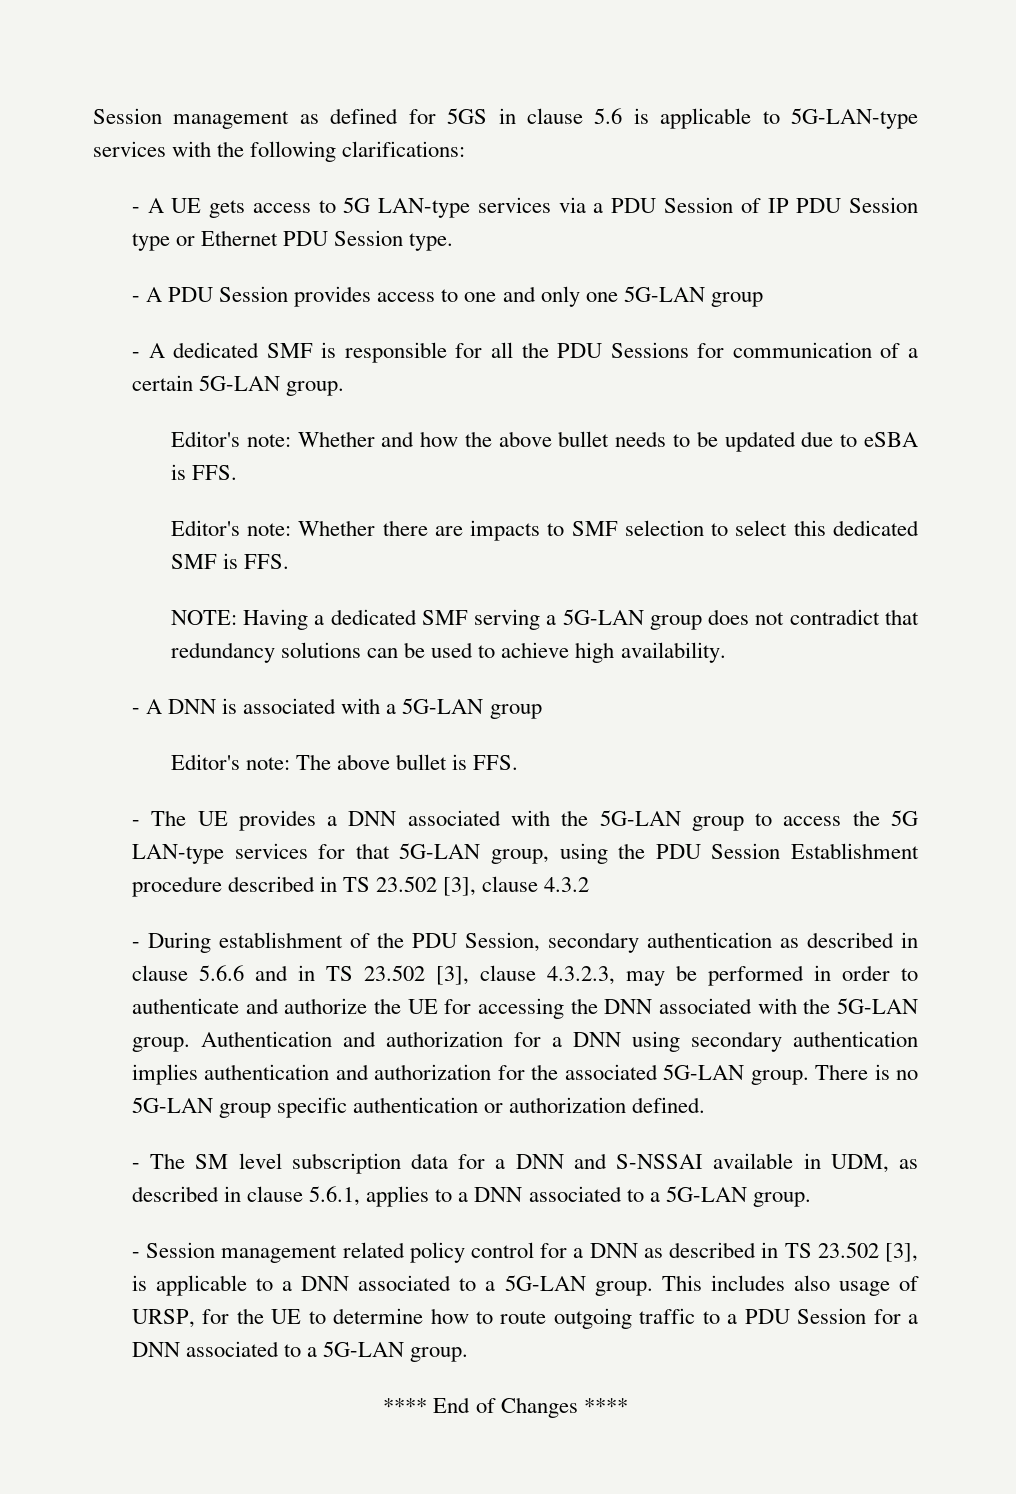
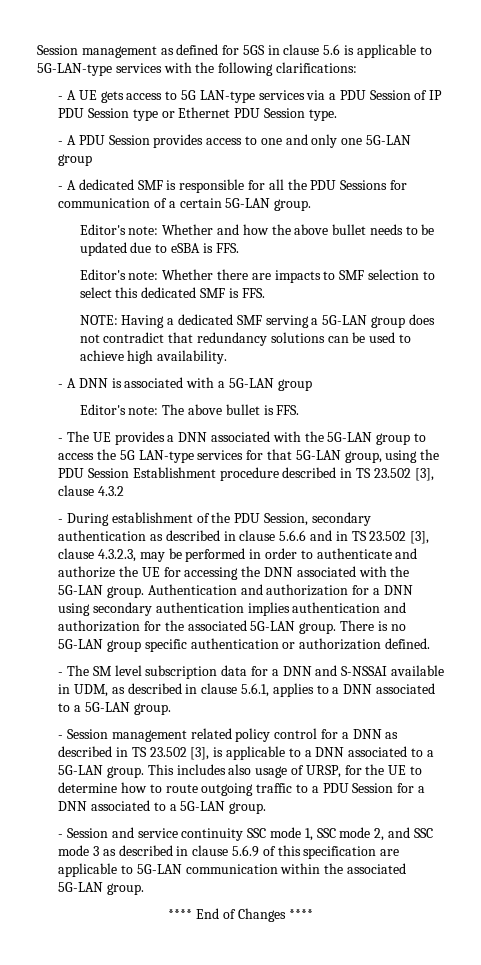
(469, 1354) none -> [58,827,433,841] [58,845,400,859] [58,863,407,877] [58,882,145,895] // - Session and service continuity SSC mode 1, SSC mode 2, and SSC mode 3 as described in clause 5.6.9 of this specification are applicable to 5G-LAN communication within the associated 5G-LAN group.

